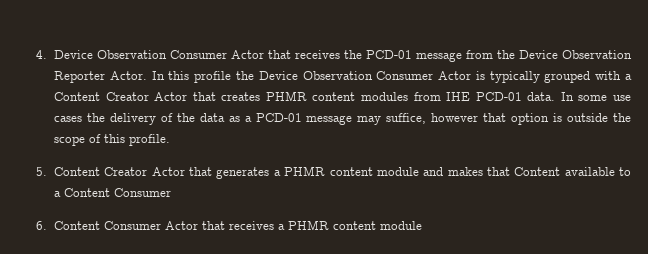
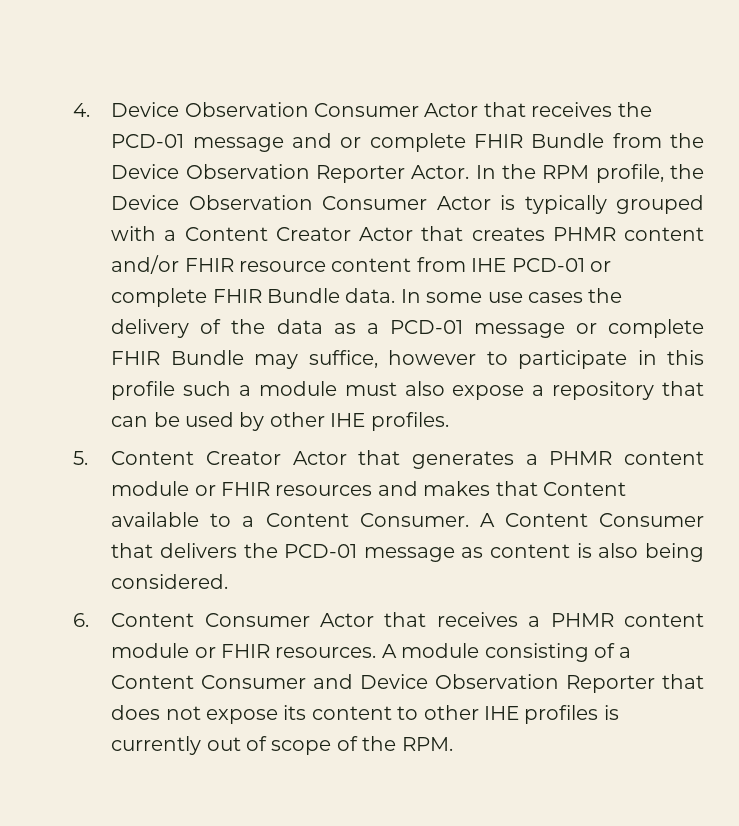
(462, 57) none -> [291,133,605,152] and or complete FHIR Bundle
[168,71,232,83] this profile -> [501,164,664,183] the RPM profile,
[360,92,522,101] modules from IHE PCD-01 -> [111,255,612,274] [111,288,341,307] and/or FHIR resource content from IHE PCD-01 or complete FHIR Bundle
[357,113,632,125] [53,134,170,146] may suffice, however that option is outside the scope of this profile. -> [575,319,704,338] [111,350,704,369] [111,381,704,400] [111,412,449,431] or complete FHIR Bundle may suffice, however to participate in this profile such a module must also expose a repository that can be used by other IHE profiles.
(419, 171) none -> [194,482,373,496] or FHIR resources
[113,188,171,197] Consumer -> [359,513,704,527] [111,543,704,562] [111,574,229,589] Consumer. A Content Consumer that delivers the PCD-01 message as content is also being considered.
(422, 225) none -> [194,643,632,662] [111,674,704,693] [111,705,619,724] [111,736,453,755] or FHIR resources. A module consisting of a Content Consumer and Device Observation Reporter that does not expose its content to other IHE profiles is currently out of scope of the RPM.

